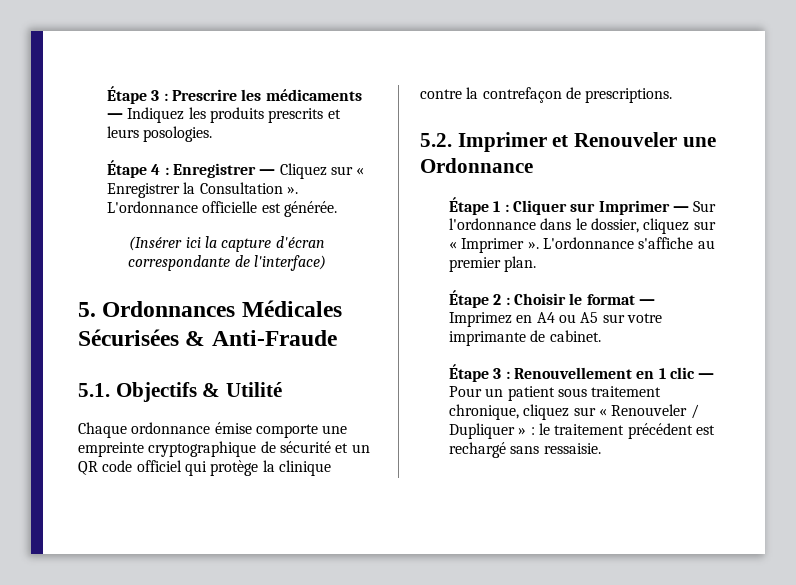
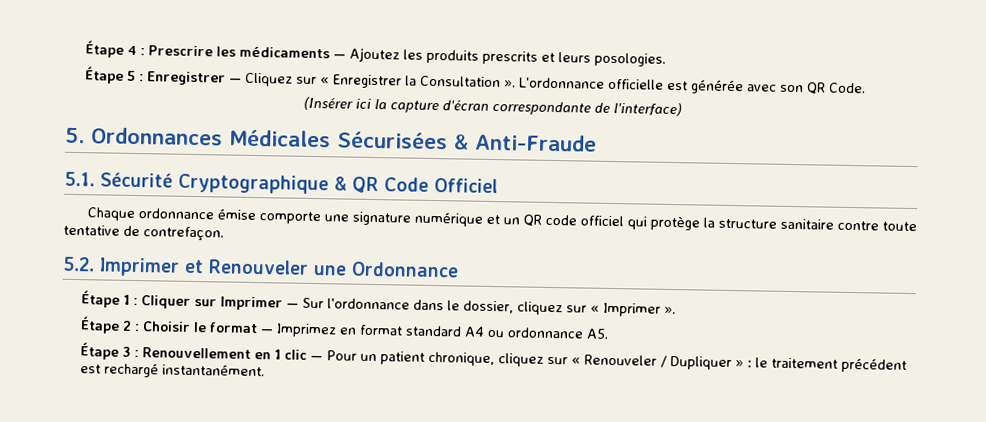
[107,86,160,104] Étape 3 -> [85,40,138,58] Étape 4
[127,107,185,123] Indiquez -> [349,47,401,63] Ajoutez
[151,164,161,175] 4 -> [127,70,137,82] 5
[284,201,338,217] générée. -> [690,79,867,95] générée avec son QR Code.
[115,382,283,402] Objectifs & Utilité -> [100,172,498,195] Sécurité Cryptographique & QR Code Officiel
[78,441,331,457] empreinte cryptographique de sécurité -> [351,211,483,227] signature numérique
[278,460,331,476] [420,87,673,103] clinique contre la contrefaçon de prescriptions. -> [717,218,917,232] [63,224,224,242] structure sanitaire contre toute tentative de contrefaçon.
[543,237,715,249] [449,256,537,272] L'ordonnance s'affiche au premier plan. -> (677, 310) none
[536,312,663,323] [449,330,601,346] A4 ou A5 sur votre imprimante de cabinet. -> [359,324,610,339] format standard A4 ou ordonnance A5.
[558,386,662,397] sous traitement -> (426, 358) none
[510,443,601,454] sans ressaisie. -> [162,363,266,377] instantanément.

